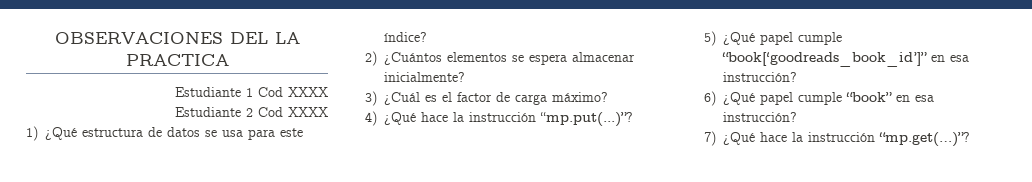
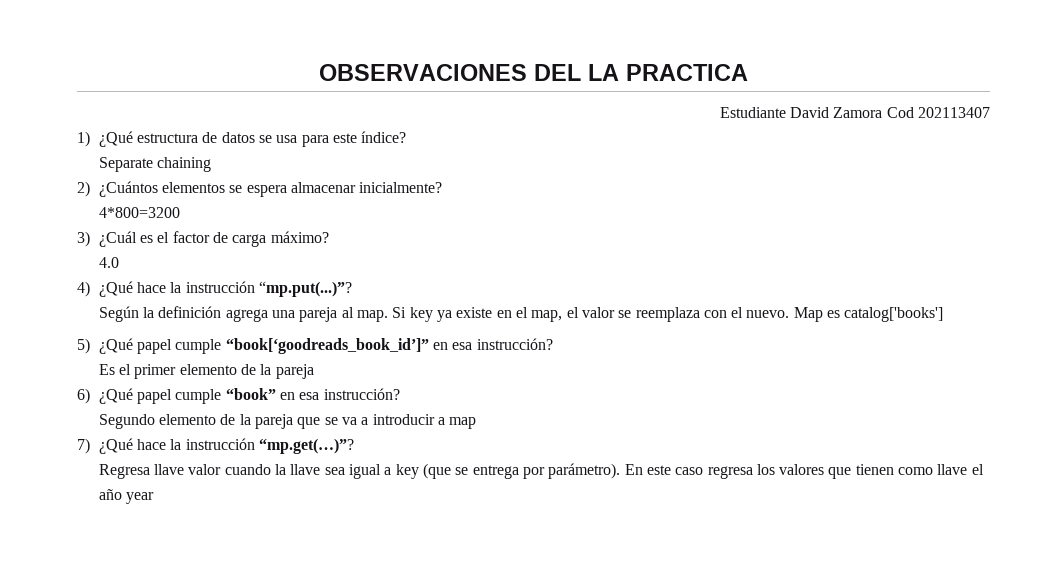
[246,87,328,97] [175,107,328,117] 1 Cod XXXX // Estudiante 2 Cod XXXX -> [790,107,991,118] David Zamora Cod 202113407
(427, 37) none -> [98,157,212,172] // Separate chaining
(465, 77) none -> [98,207,180,218] // 4*800=3200
(608, 97) none -> [98,257,119,268] // 4.0
(633, 119) none -> [98,306,944,322] // Según la definición agrega una pareja al map. Si key ya existe en el map, el valor se reemplaza con el nuevo. Map es catalog['books']
(797, 77) none -> [98,364,314,379] // Es el primer elemento de la pareja
(797, 117) none -> [98,414,477,429] // Segundo elemento de la pareja que se va a introducir a map
(970, 139) none -> [98,463,984,479] [98,489,155,504] // Regresa llave valor cuando la llave sea igual a key (que se entrega por parámetro). En este caso regresa los valores que tienen como llave el año year

